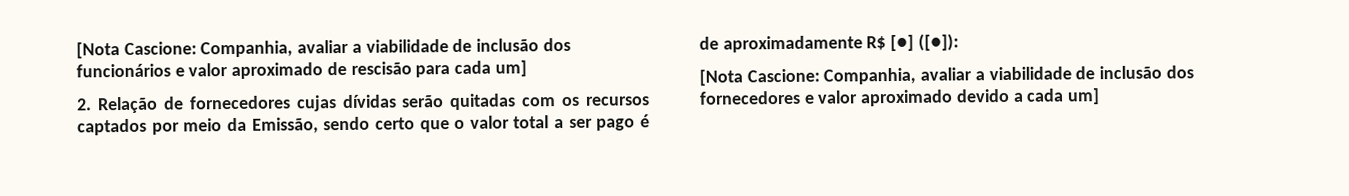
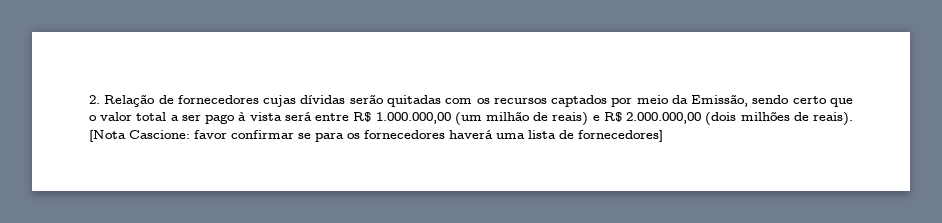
[76,37,571,59] [76,60,527,80] [Nota Cascione: Companhia, avaliar a viabilidade de inclusão dos funcionários e valor aproximado de rescisão para cada um] // -> (89, 99) none
[640,114,650,128] [699,33,959,53] [699,65,1194,86] [699,88,1101,107] é de aproximadamente R$ [●] ([●]): // [Nota Cascione: Companhia, avaliar a viabilidade de inclusão dos fornecedores e valor aproximado devido a cada um] -> [238,111,854,126] [89,130,663,142] à vista será entre R$ 1.000.000,00 (um milhão de reais) e R$ 2.000.000,00 (dois milhões de reais). [Nota Cascione: favor confirmar se para os fornecedores haverá uma lista de fornecedores]

